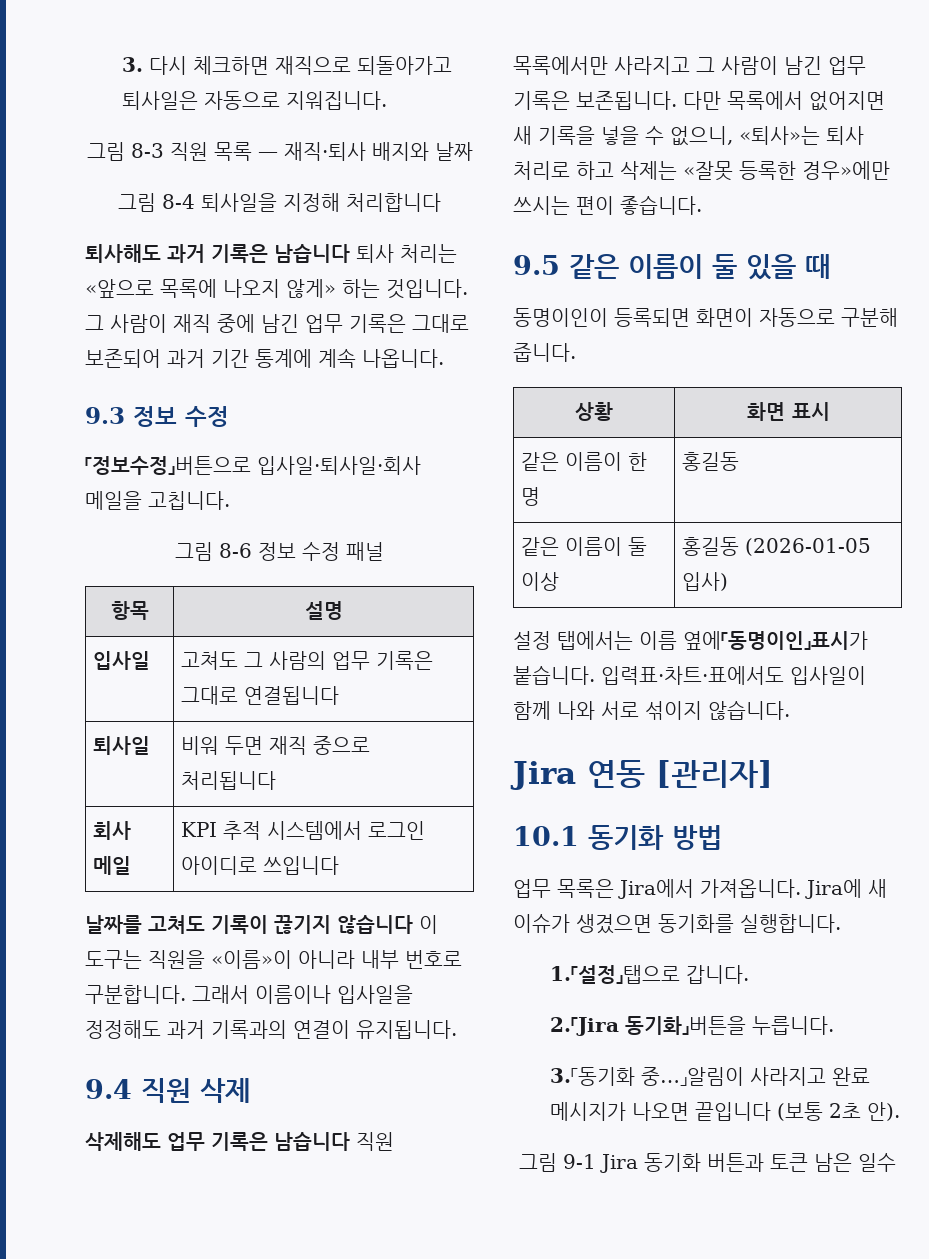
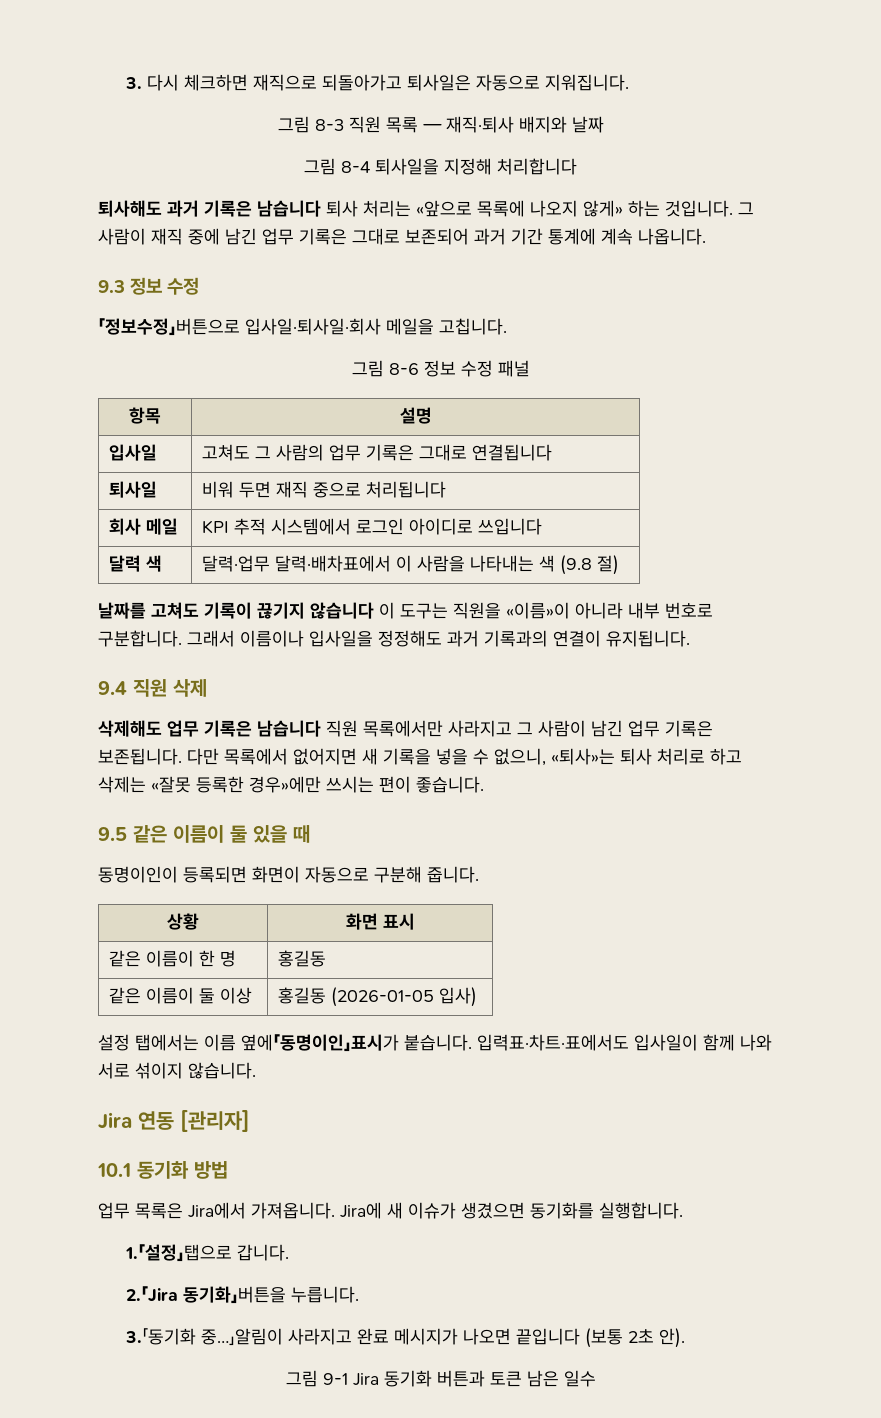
(340, 865) none -> [108,555,162,572] [201,555,619,575] // 달력 색 | 달력·업무 달력·배차표에서 이 사람을 나타내는 색 (9.8 절)

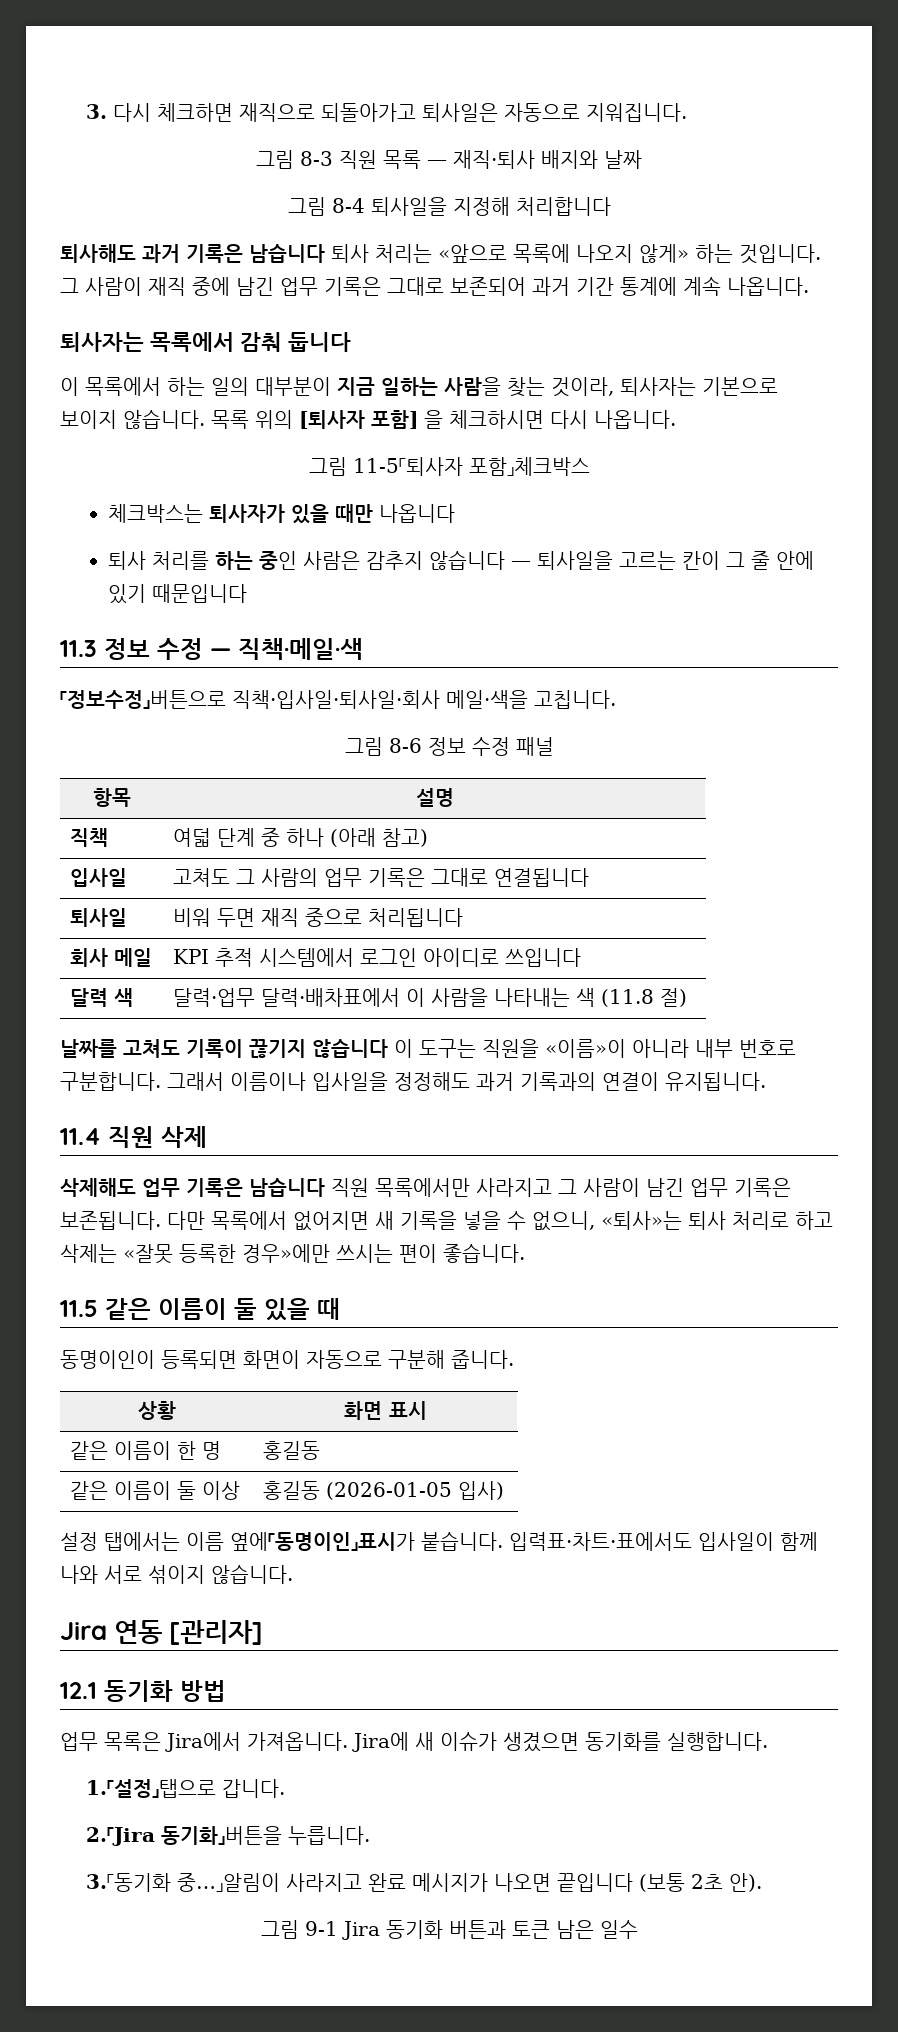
[98,277,200,295] 9.3 정보 수정 -> [60,332,351,352] [60,377,778,397] [60,409,676,429] [308,457,590,476] [107,504,455,524] [107,550,814,570] [107,584,247,604] [60,638,363,660] 퇴사자는 목록에서 감춰 둡니다 // 이 목록에서 하는 일의 대부분이 지금 일하는 사람을 찾는 것이라, 퇴사자는 기본으로 보이지 않습니다. 목록 위의 [퇴사자 포함] 을 체크하시면 다시 나옵니다. // 그림 11-5「퇴사자 포함」체크박스 // 체크박스는 퇴사자가 있을 때만 나옵니다 // 퇴사 처리를 하는 중인 사람은 감추지 않습니다 — 퇴사일을 고르는 칸이 그 줄 안에 있기 때문입니다 // 11.3 정보 수정 — 직책·메일·색
[245,318,434,335] 입사일·퇴사일·회사 메일을 -> [232,690,528,709] 직책·입사일·퇴사일·회사 메일·색을
(432, 415) none -> [69,828,108,847] [172,828,428,847] // 직책 | 여덟 단계 중 하나 (아래 참고)
[559,555,592,575] (9.8 -> [600,989,654,1007] (11.8
[98,681,127,695] 9.4 -> [60,1128,101,1145] 11.4
[98,827,127,841] 9.5 -> [60,1300,98,1317] 11.5
[97,1163,131,1177] 10.1 -> [60,1682,97,1699] 12.1

